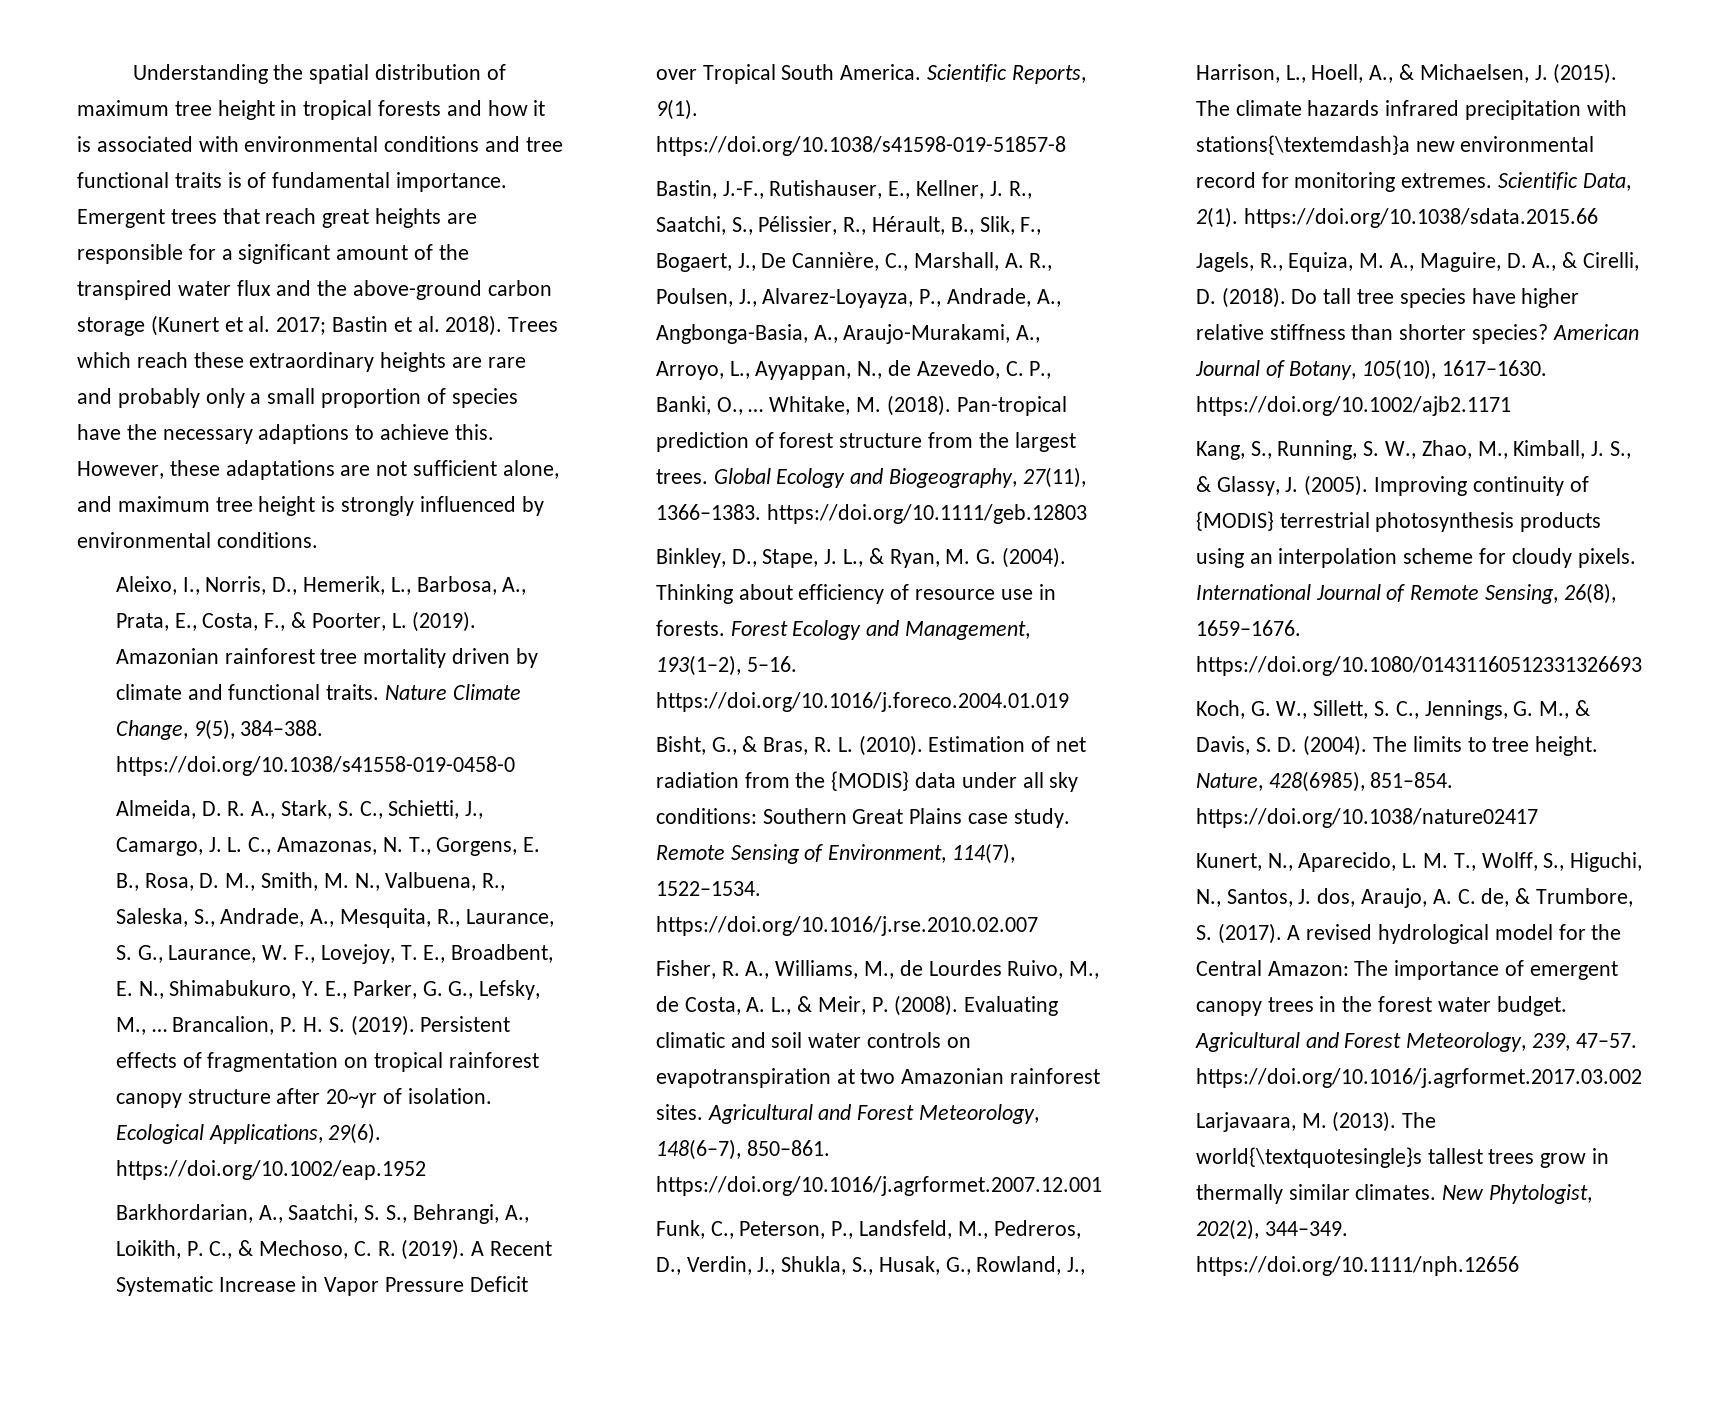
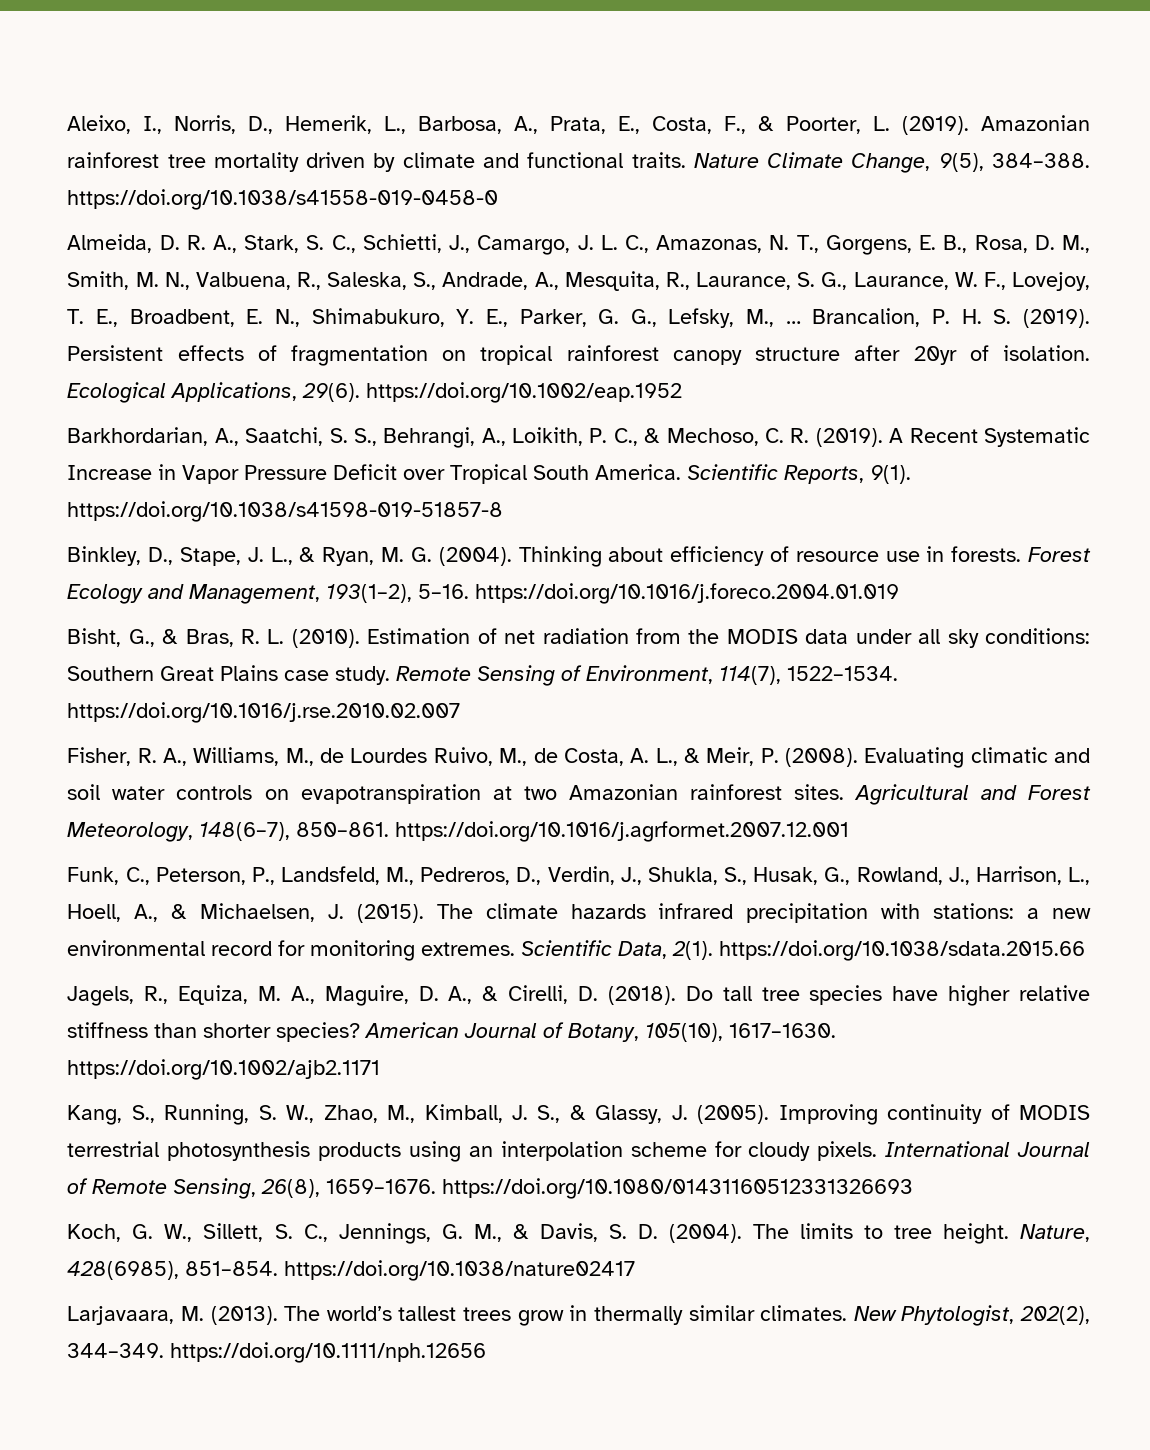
[132,64,506,84] [77,100,546,120] [77,136,563,152] [77,172,508,192] [77,208,477,228] [77,244,469,264] [77,280,552,300] [77,315,559,336] [77,352,526,372] [77,388,518,408] [77,424,494,444] [77,460,559,480] [77,496,544,516] [77,532,318,548] Understanding the spatial distribution of maximum tree height in tropical forests and how it is associated with environmental conditions and tree functional traits is of fundamental importance. Emergent trees that reach great heights are responsible for a significant amount of the transpired water flux and the above-ground carbon storage (Kunert et al. 2017; Bastin et al. 2018). Trees which reach these extraordinary heights are rare and probably only a small proportion of species have the necessary adaptions to achieve this. However, these adaptations are not sufficient alone, and maximum tree height is strongly influenced by environmental conditions. // -> (67, 124) none
[326,1089,378,1108] 20~yr -> [913,346,957,365] 20yr
[655,180,1032,199] [655,216,1042,235] [655,252,1053,272] [655,288,1061,308] [655,324,1041,344] [655,360,1052,380] [655,395,1067,416] [655,432,1076,452] [655,467,1086,488] [655,504,1087,524] // Bastin, J.-F., Rutishauser, E., Kellner, J. R., Saatchi, S., Pélissier, R., Hérault, B., Slik, F., Bogaert, J., De Cannière, C., Marshall, A. R., Poulsen, J., Alvarez-Loyayza, P., Andrade, A., Angbonga-Basia, A., Araujo-Murakami, A., Arroyo, L., Ayyappan, N., de Azevedo, C. P., Banki, O., … Whitake, M. (2018). Pan-tropical prediction of forest structure from the largest trees. Global Ecology and Biogeography, 27(11), 1366–1383. https://doi.org/10.1111/geb.12803 -> (504, 511) none
[831,771,910,791] {MODIS} -> [726,629,798,644] MODIS
[1195,135,1410,155] stations{\textemdash}a -> [933,903,1040,919] stations: a
[1195,511,1274,531] {MODIS} -> [1019,1105,1091,1120] MODIS
[1195,852,1643,872] [1195,888,1634,908] [1195,923,1622,944] [1195,960,1618,980] [1195,996,1567,1016] [1194,1032,1637,1052] [1195,1068,1642,1088] // Kunert, N., Aparecido, L. M. T., Wolff, S., Higuchi, N., Santos, J. dos, Araujo, A. C. de, & Trumbore, S. (2017). A revised hydrological model for the Central Amazon: The importance of emergent canopy trees in the forest water budget. Agricultural and Forest Meteorology, 239, 47–57. https://doi.org/10.1016/j.agrformet.2017.03.002 -> (636, 1270) none
[1195,1147,1422,1168] world{\textquotesingle}s -> [326,1306,392,1321] world’s

